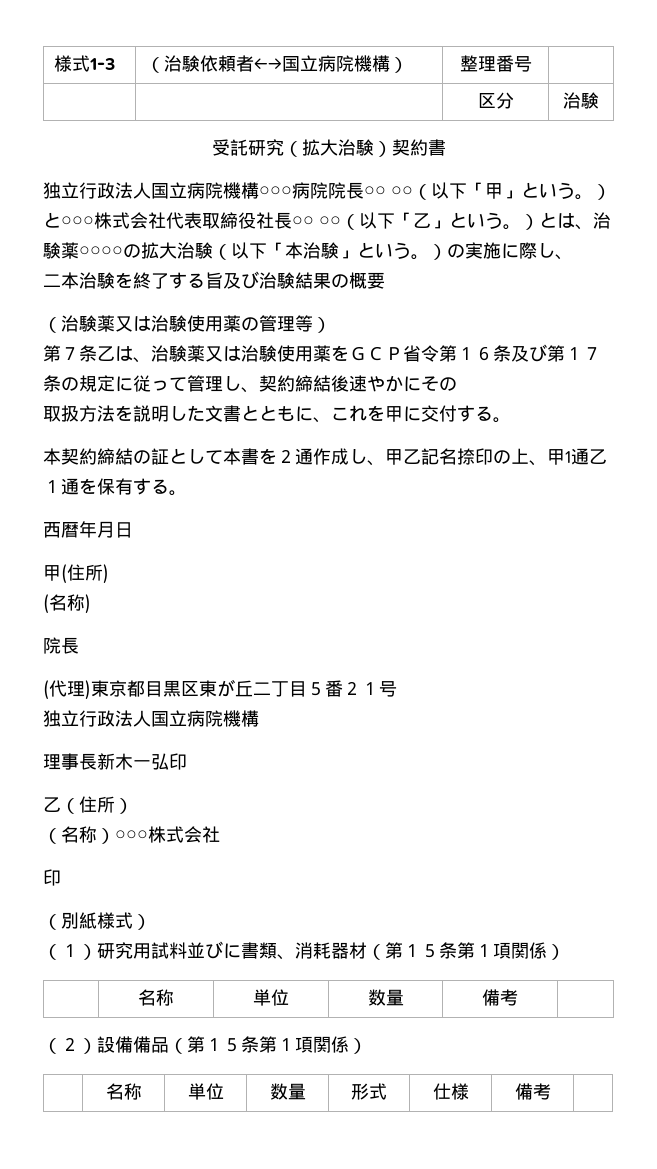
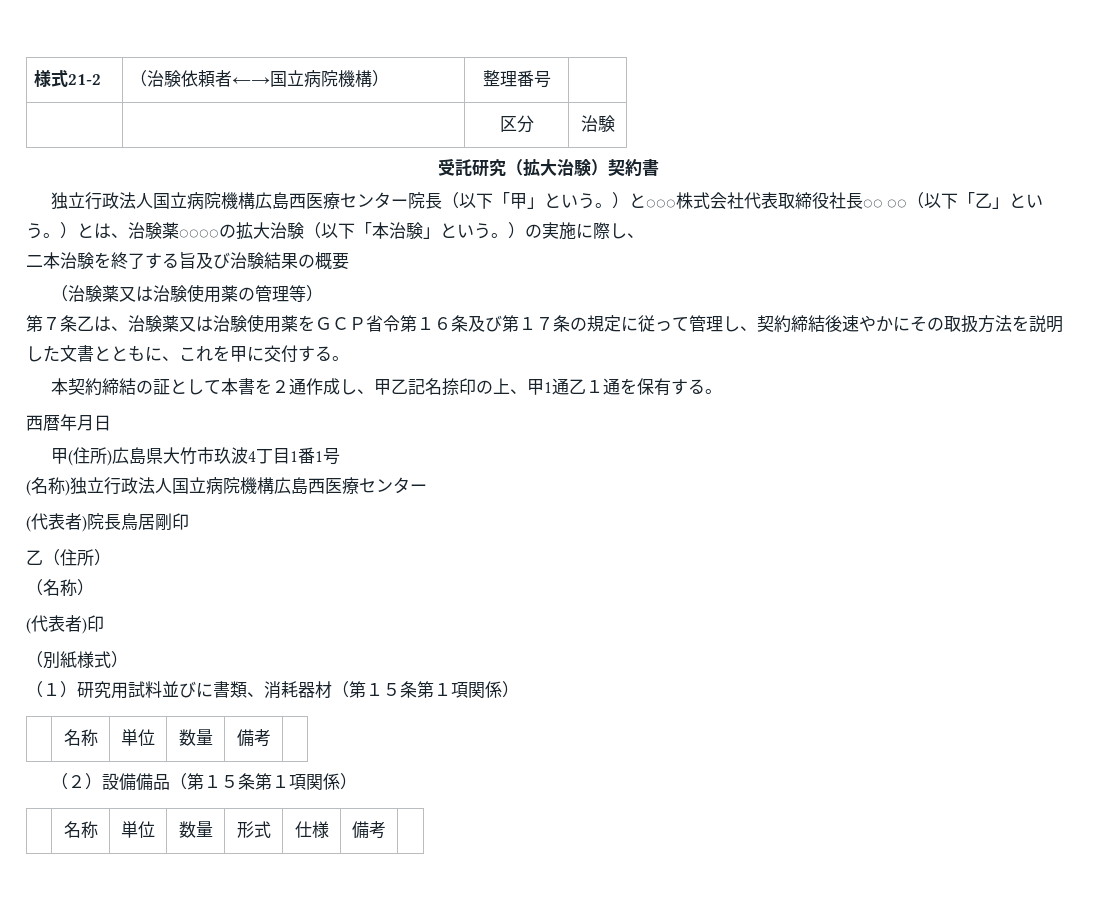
[54,55,117,72] 様式1-3 -> [34,70,102,87] 様式21-2
[259,182,413,199] ○○○病院院長○○ ○○ -> [254,192,442,210] 広島西医療センター院長
(457, 384) // -> (944, 324) none
[43,594,91,614] [43,637,79,654] [43,679,397,700] [43,710,259,727] [43,753,169,770] // (名称) // 院長 // (代理)東京都目黒区東が丘二丁目５番２１号 // 独立行政法人国立病院機構 // 理事長新木一弘 -> [111,447,340,465] [26,477,427,496] [26,513,172,532] 広島県大竹市玖波4丁目1番1号 // (名称)独立行政法人国立病院機構広島西医療センター // (代表者)院長鳥居剛
[115,826,220,843] ○○○株式会社 // -> [26,615,87,634] // (代表者)

